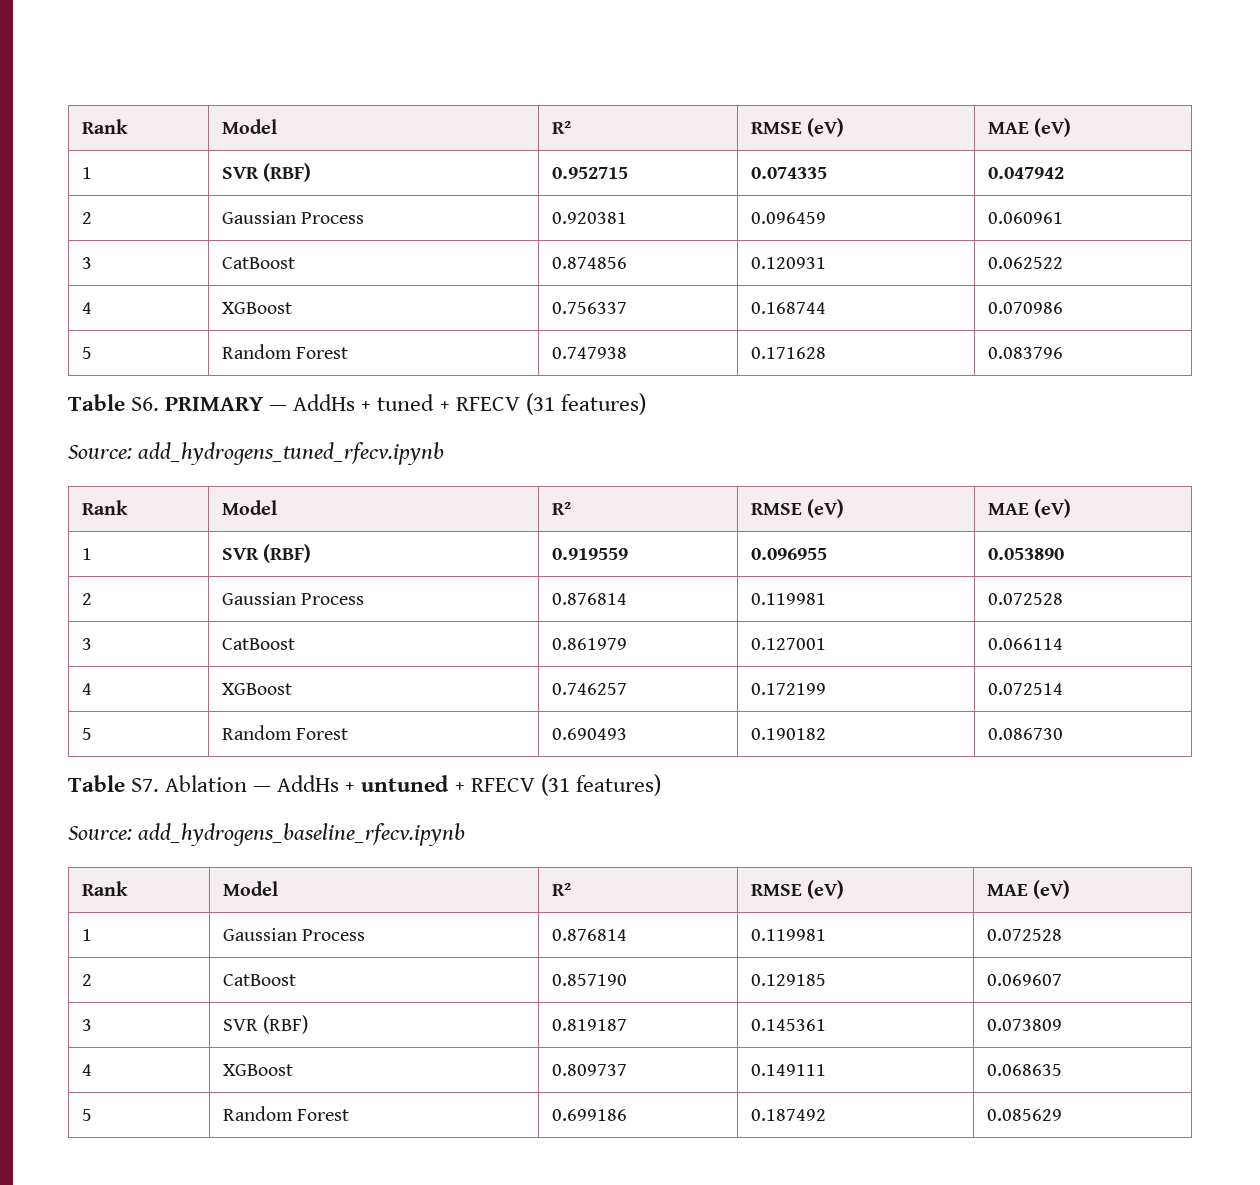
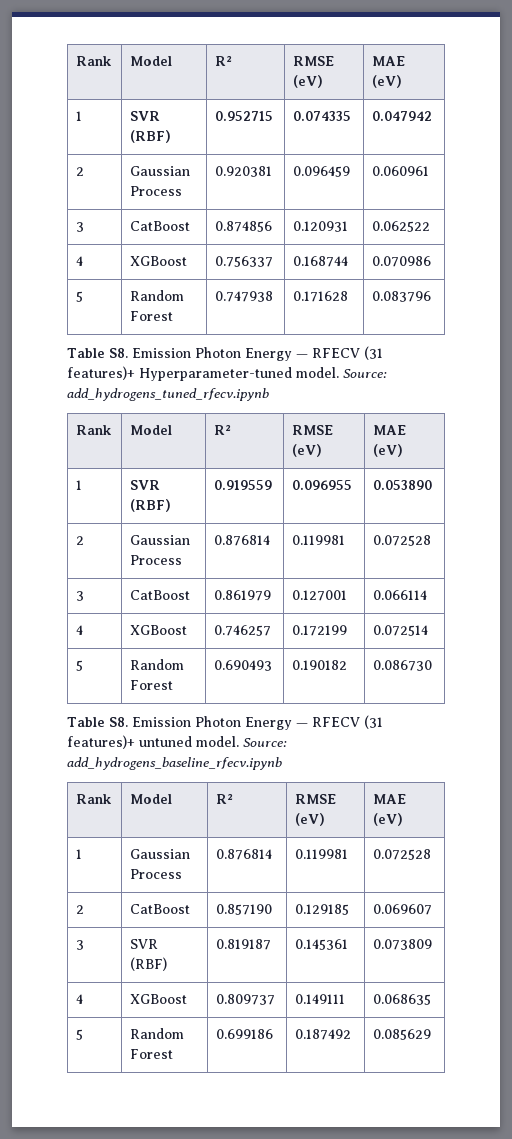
[131,393,646,415] S6. PRIMARY — AddHs + tuned + RFECV (31 features) // -> [108,346,383,361] [67,366,339,381] S8. Emission Photon Energy — RFECV (31 features)+ Hyperparameter-tuned model.
[131,774,661,796] S7. Ablation — AddHs + untuned + RFECV (31 features) // -> [108,715,383,730] [67,735,239,749] S8. Emission Photon Energy — RFECV (31 features)+ untuned model.

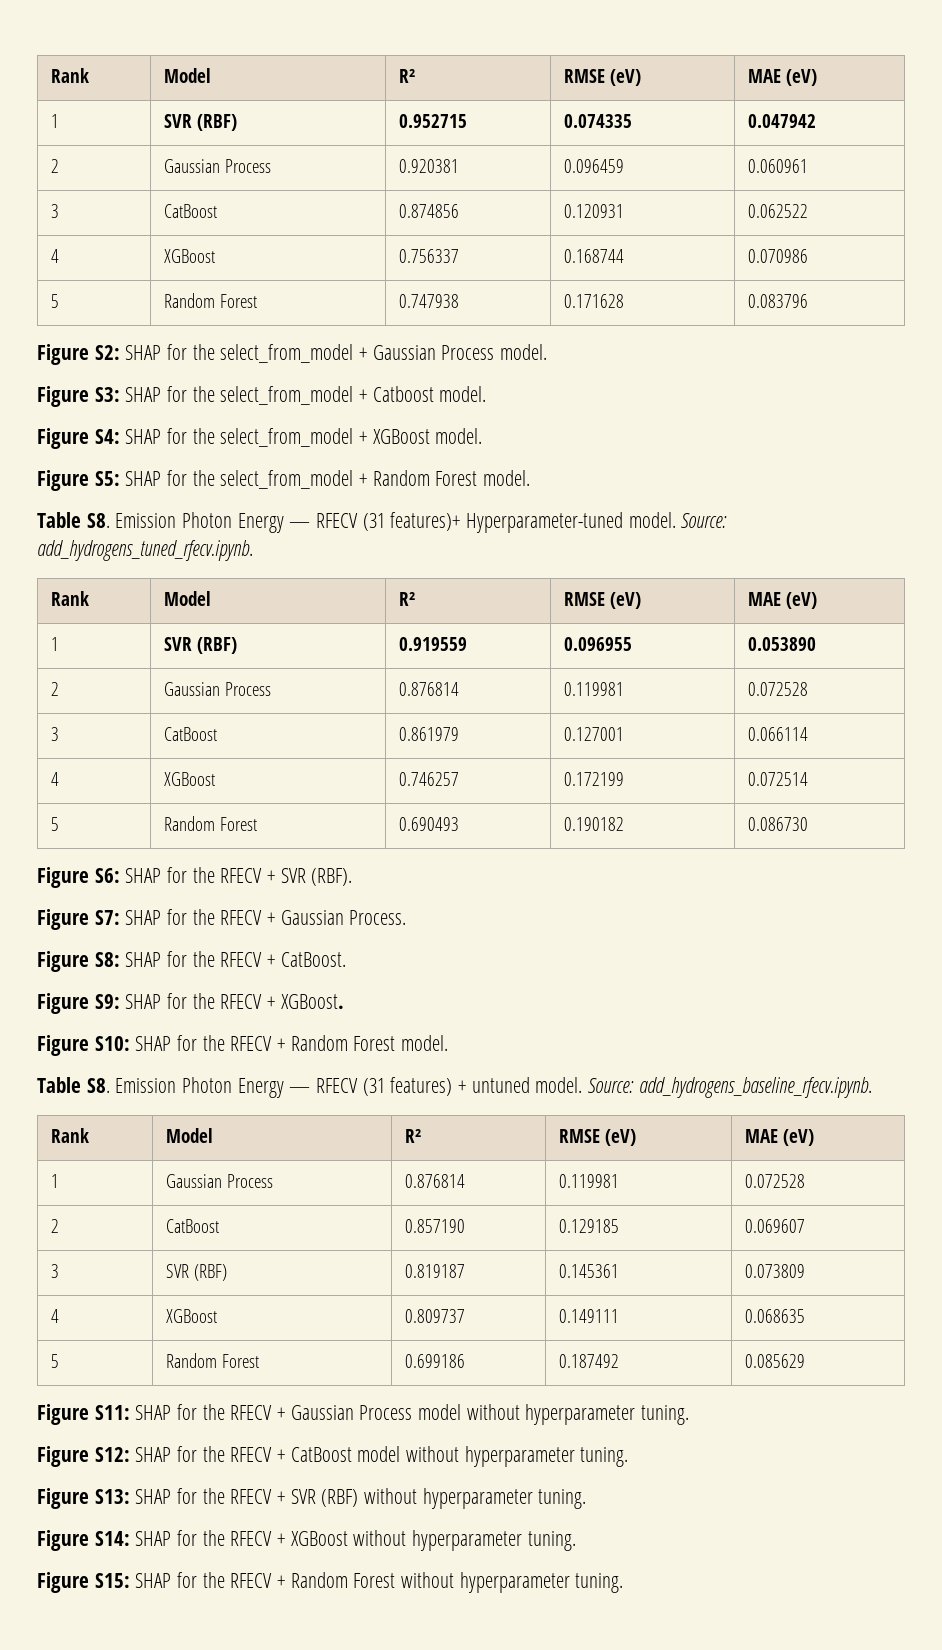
(432, 296) none -> [37,344,548,365] [37,386,487,407] [37,428,483,449] [37,470,531,491] // Figure S2: SHAP for the select_from_model + Gaussian Process model. // Figure S3: SHAP for the select_from_model + Catboost model. // Figure S4: SHAP for the select_from_model + XGBoost model. // Figure S5: SHAP for the select_from_model + Random Forest model.
[67,388,269,401] add_hydrogens_tuned_rfecv.ipynb -> [37,540,253,561] add_hydrogens_tuned_rfecv.ipynb.
[67,715,383,730] [67,735,135,749] // Table S8. Emission Photon Energy — RFECV (31 features)+ -> [37,867,353,888] [37,909,407,930] [37,951,346,972] [37,993,344,1014] [37,1035,449,1056] [37,1077,467,1098] // Figure S6: SHAP for the RFECV + SVR (RBF). // Figure S7: SHAP for the RFECV + Gaussian Process. // Figure S8: SHAP for the RFECV + CatBoost. // Figure S9: SHAP for the RFECV + XGBoost. // Figure S10: SHAP for the RFECV + Random Forest model. // Table S8. Emission Photon Energy — RFECV (31 features) +
[67,757,282,770] add_hydrogens_baseline_rfecv.ipynb -> [638,1077,872,1098] add_hydrogens_baseline_rfecv.ipynb.
(432, 1034) none -> [37,1404,690,1425] [37,1446,629,1467] [37,1488,587,1509] [37,1530,576,1551] [37,1572,624,1593] // Figure S11: SHAP for the RFECV + Gaussian Process model without hyperparameter tuning. // Figure S12: SHAP for the RFECV + CatBoost model without hyperparameter tuning. // Figure S13: SHAP for the RFECV + SVR (RBF) without hyperparameter tuning. // Figure S14: SHAP for the RFECV + XGBoost without hyperparameter tuning. // Figure S15: SHAP for the RFECV + Random Forest without hyperparameter tuning.

